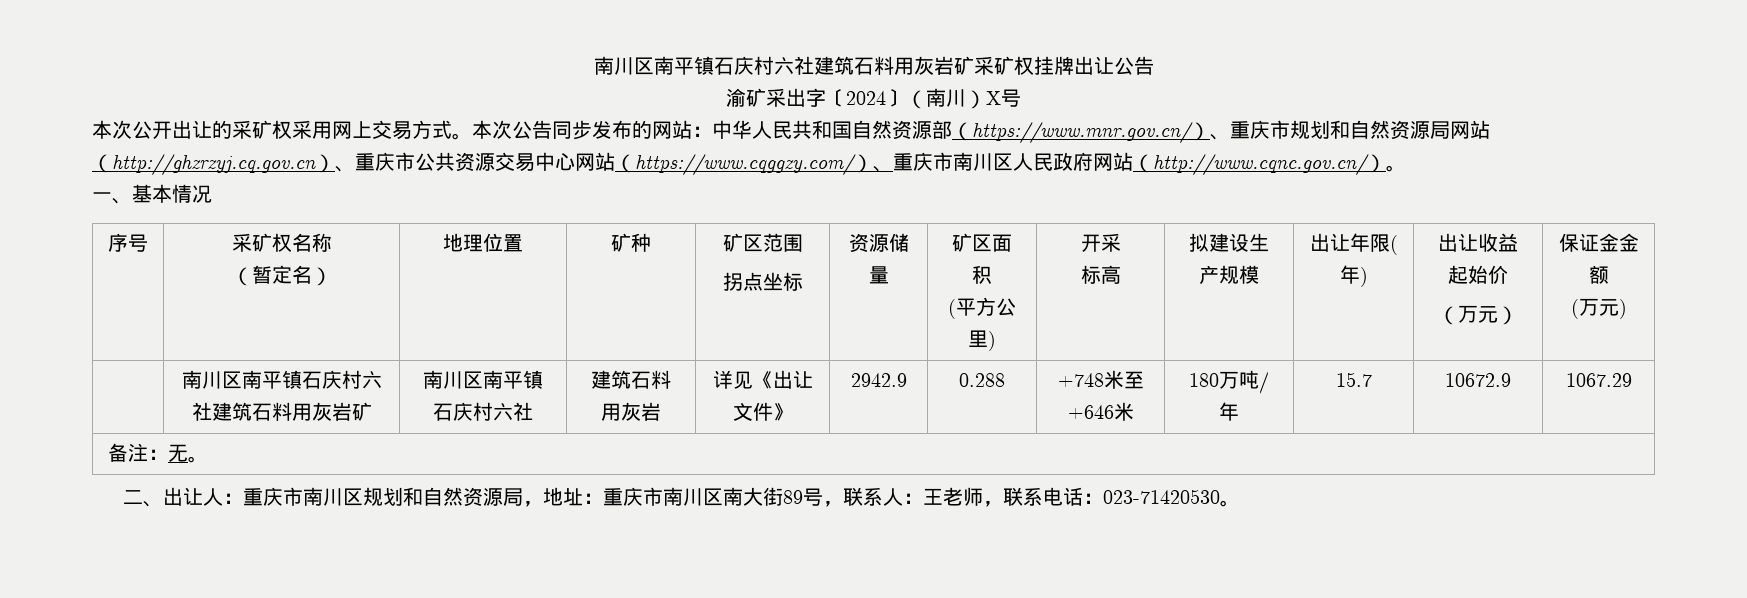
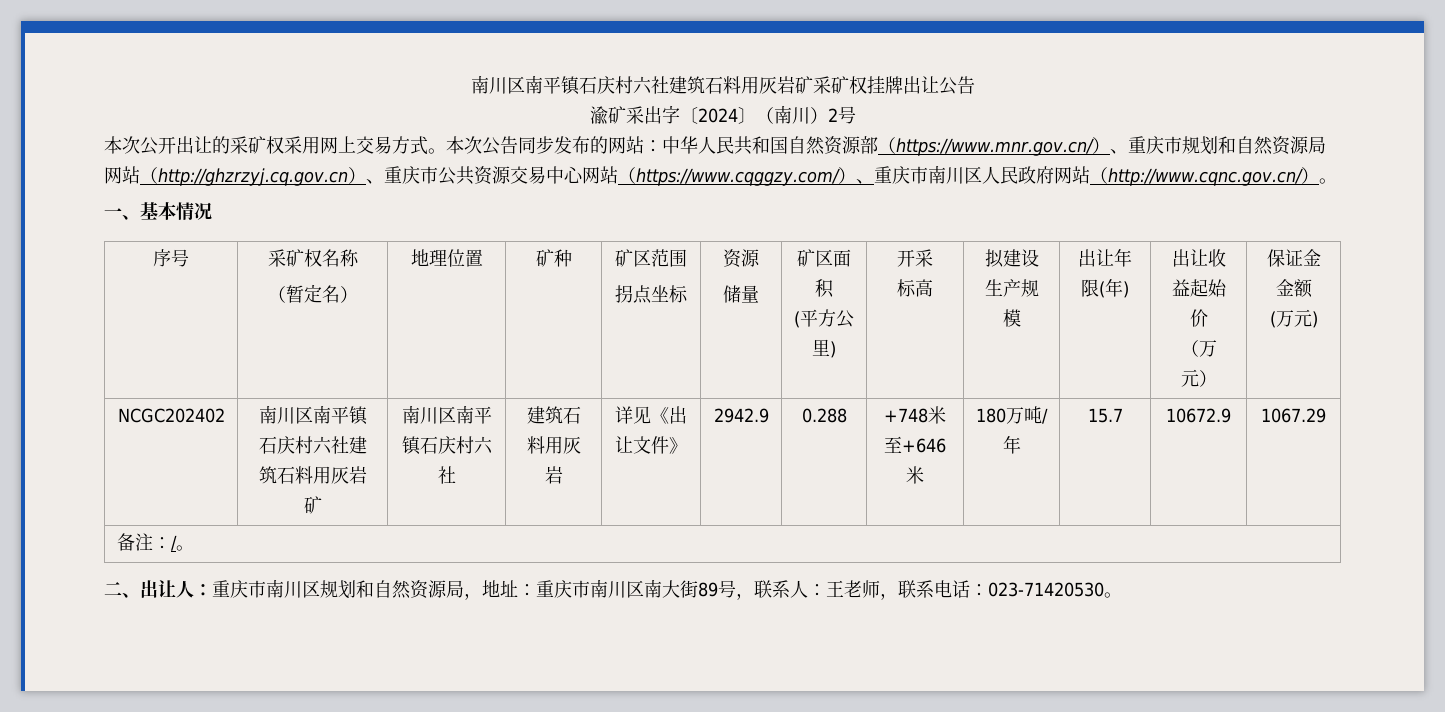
[986,91,1001,105] X -> [827,108,838,122] 2
(889, 243) none -> (760, 258) //
(1627, 309) none -> [117,408,225,423] NCGC202402
[167,444,188,462] 无 -> [170,535,177,551] /

